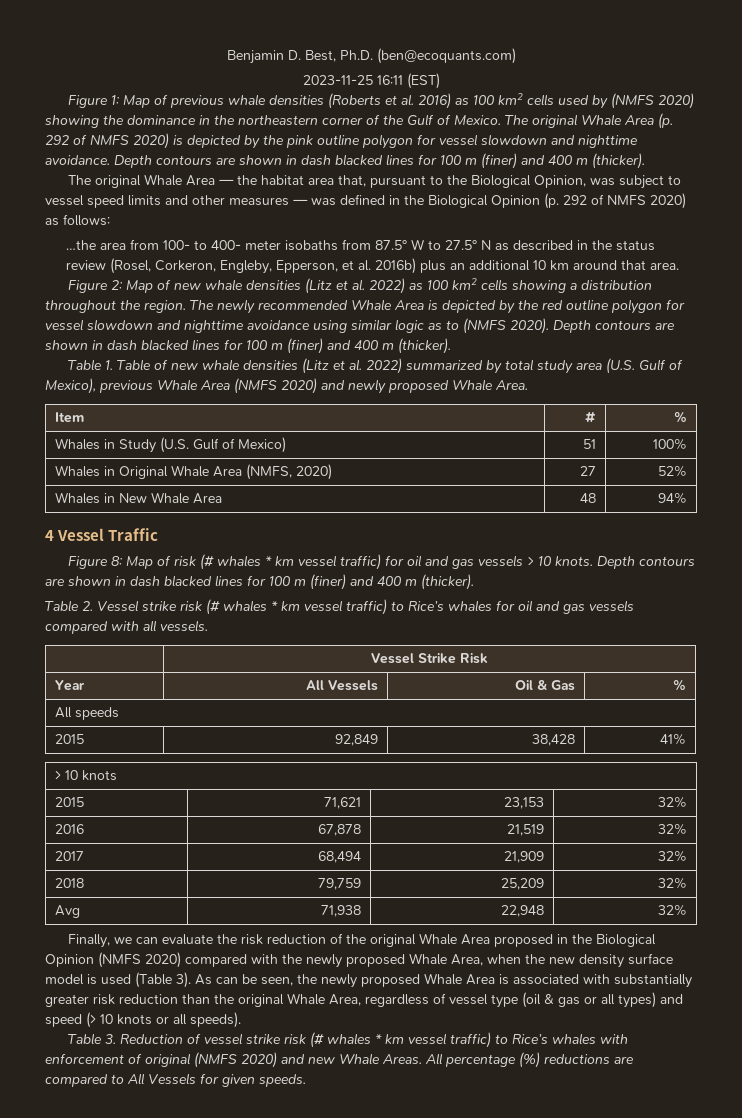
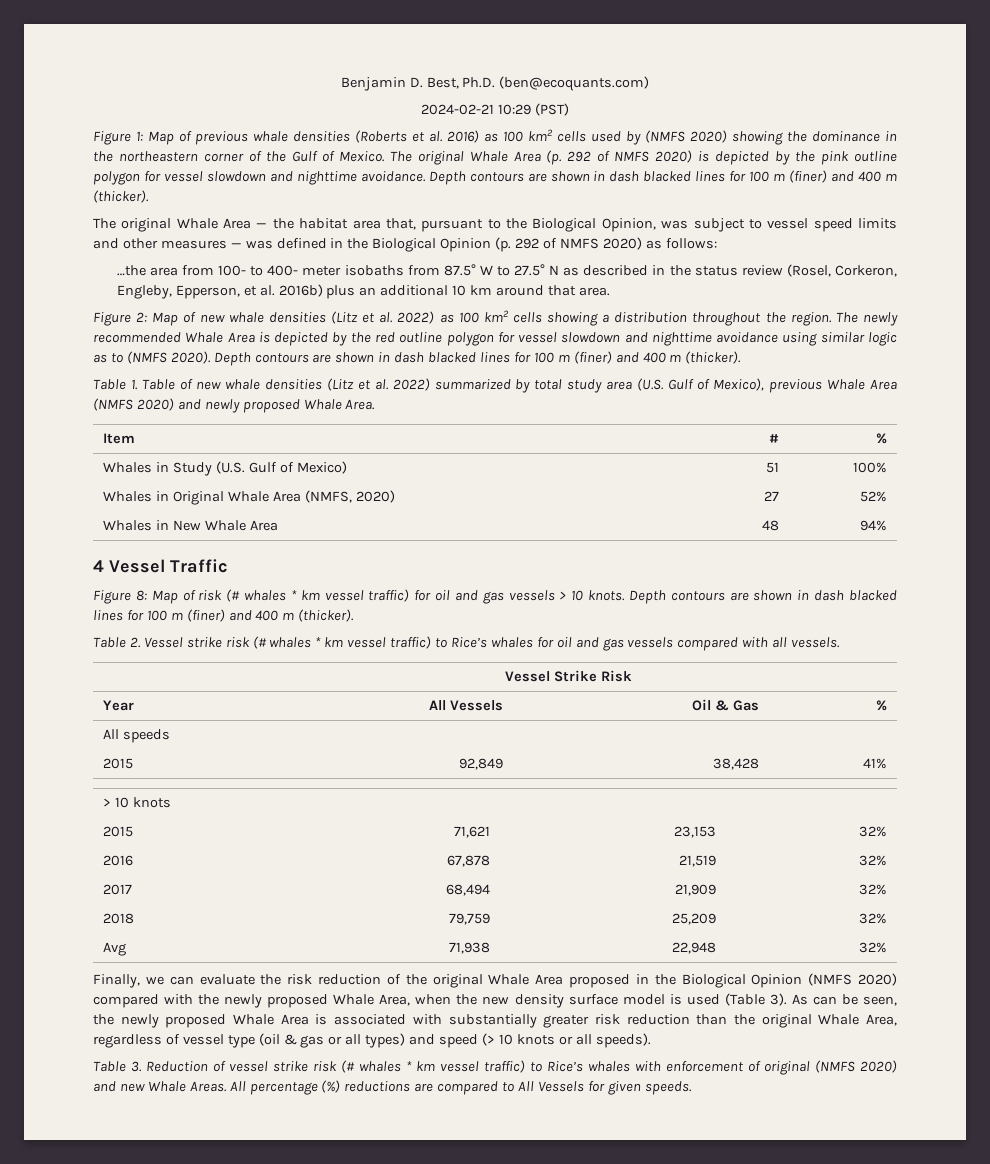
[302,73,440,89] 2023-11-25 16:11 (EST) -> [421,103,569,116] 2024-02-21 10:29 (PST)

